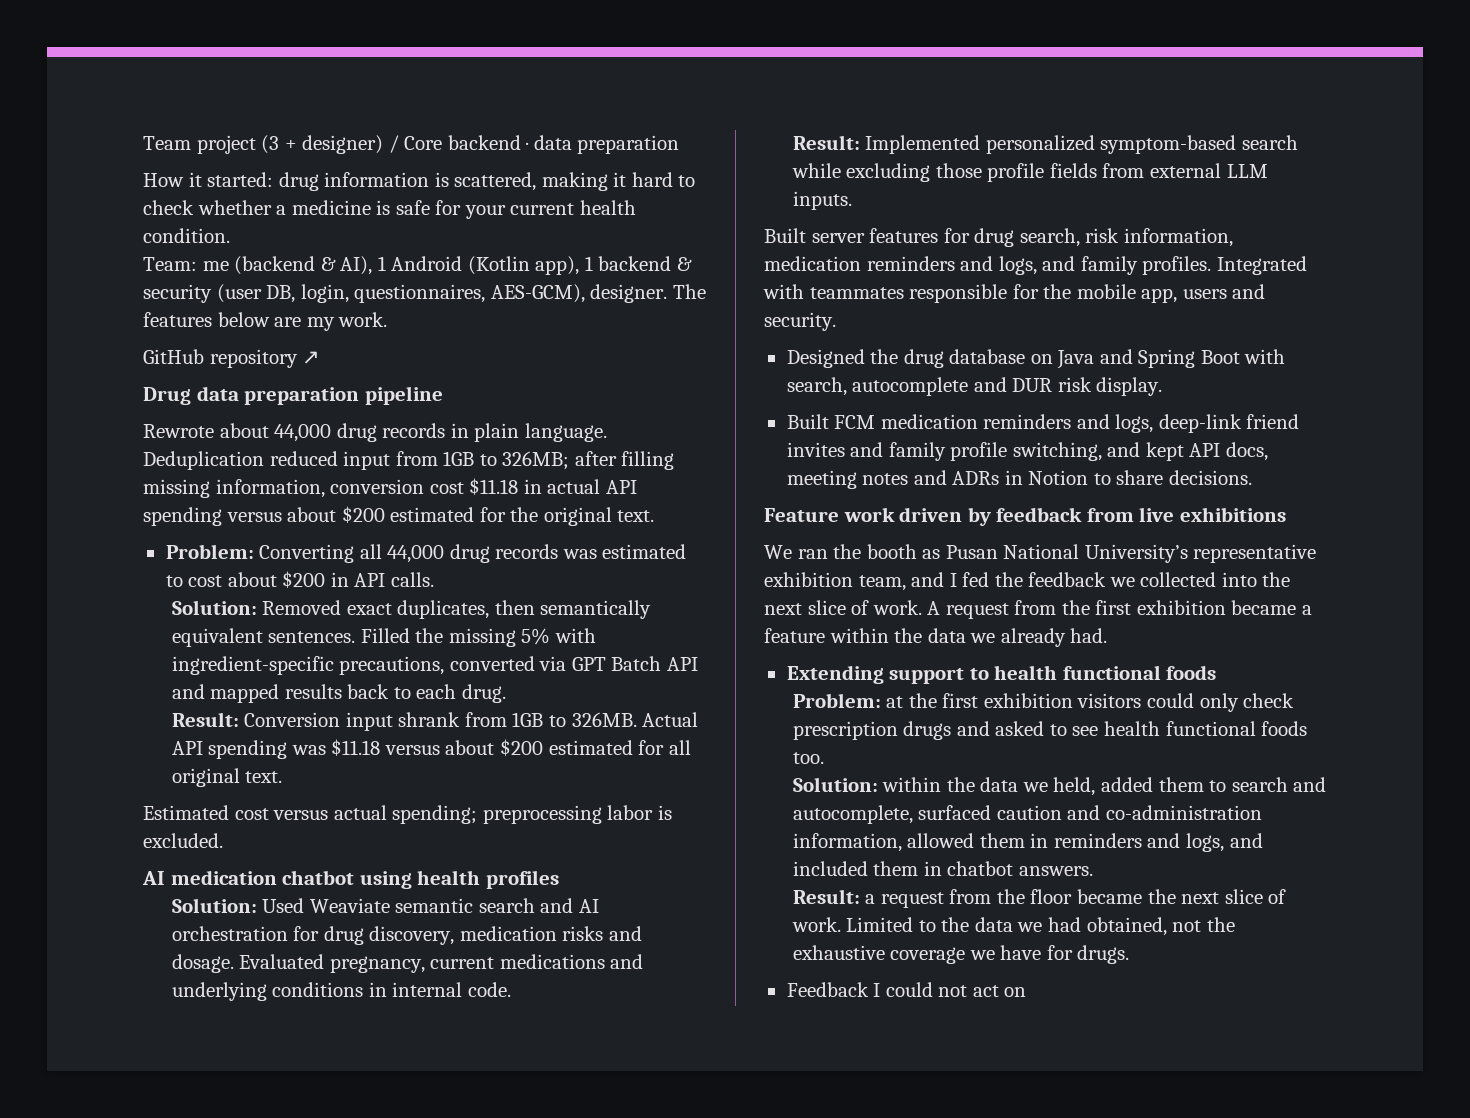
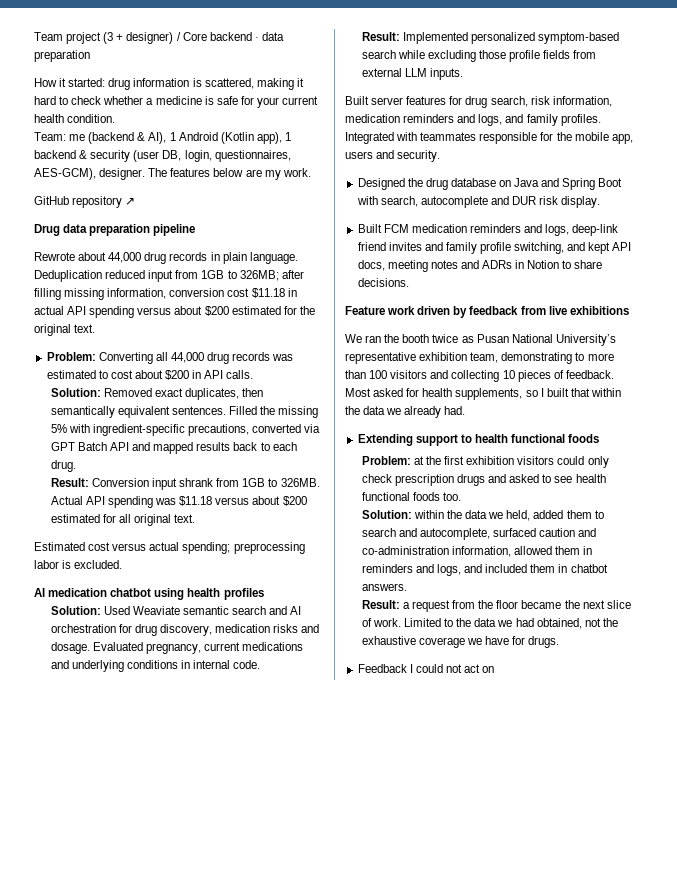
(917, 551) none -> [432,334,459,343] twice
[911,572,1291,587] [764,600,1312,619] [764,628,825,643] and I fed the feedback we collected into the next slice of work. A request from the first exhibition became a feature -> [501,352,614,364] [345,370,614,382] [345,388,590,400] demonstrating to more than 100 visitors and collecting 10 pieces of feedback. Most asked for health supplements, so I built that

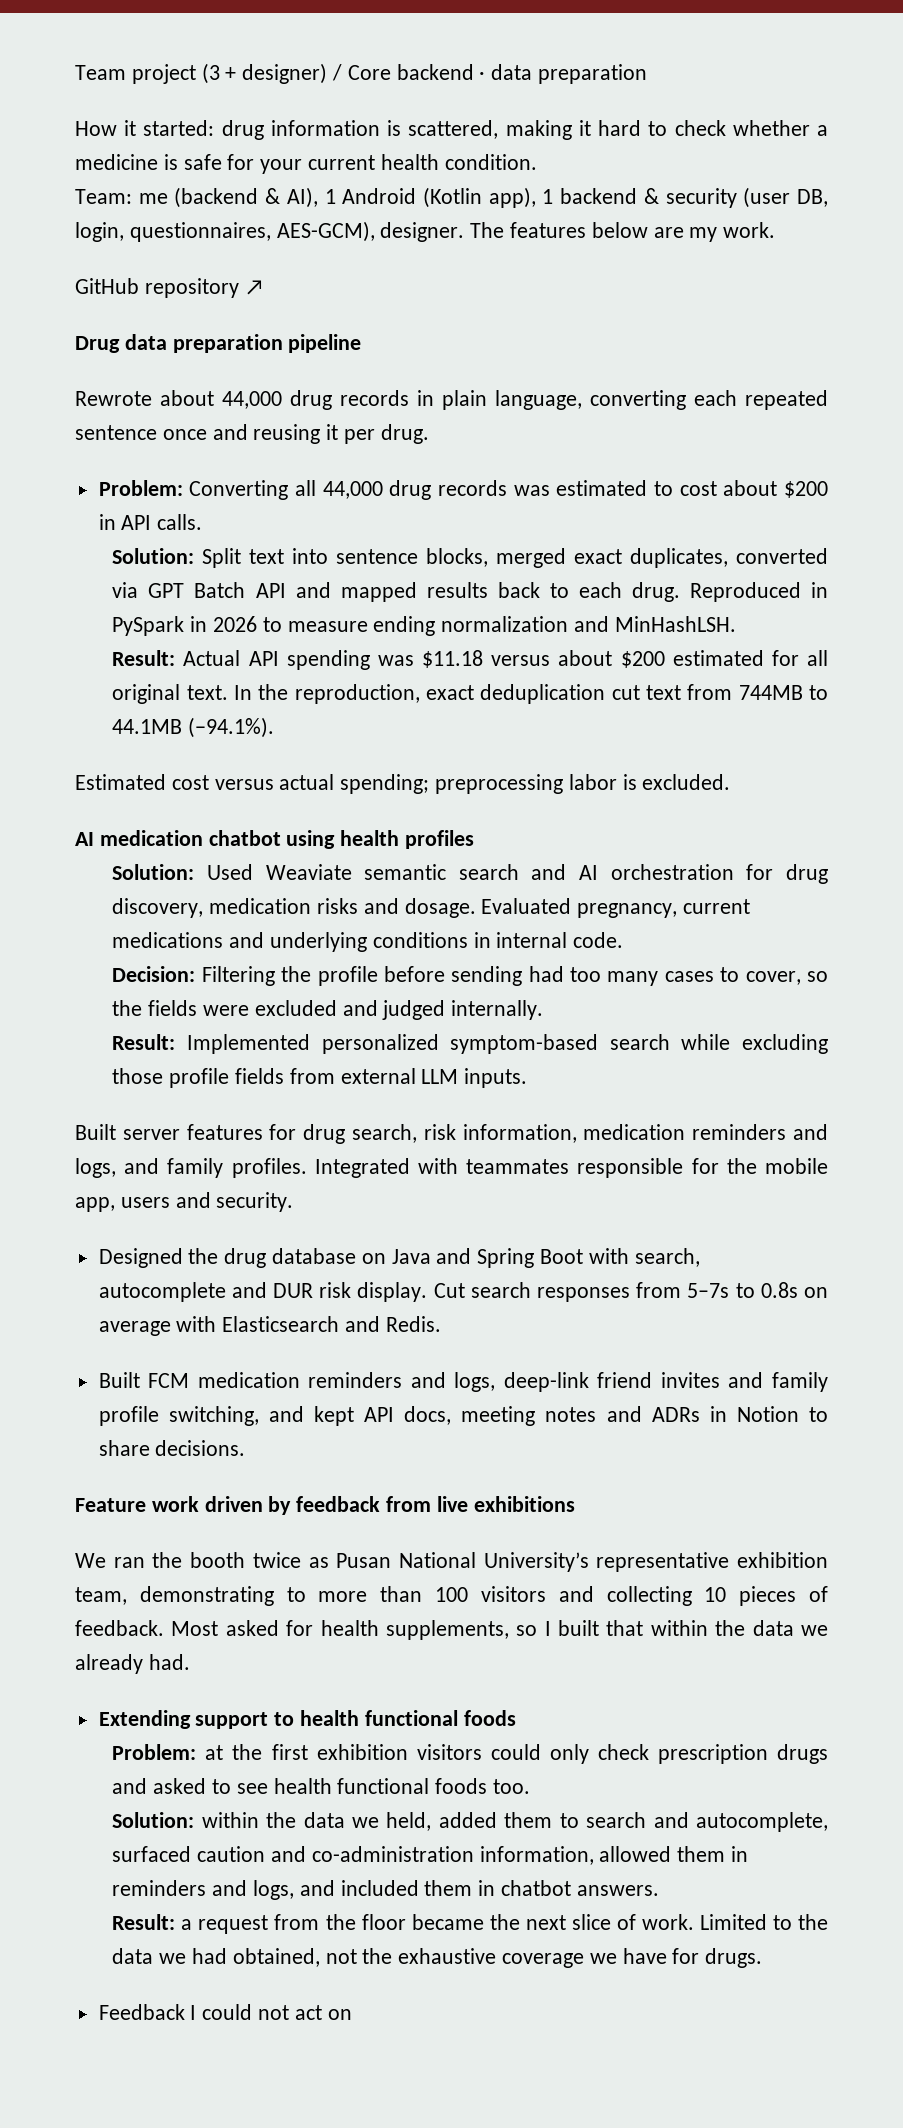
[249,252,298,264] [34,270,304,282] [34,288,297,300] [34,306,315,318] [34,324,96,336] language. Deduplication reduced input from 1GB to 326MB; after filling missing information, conversion cost $11.18 in actual API spending versus about $200 estimated for the original text. -> [495,390,828,410] [75,424,429,444] language, converting each repeated sentence once and reusing it per drug.
[103,388,264,400] [50,406,319,418] [50,424,250,436] Removed exact duplicates, then semantically equivalent sentences. Filled the missing 5% with ingredient-specific precautions, -> [202,548,729,568] Split text into sentence blocks, merged exact duplicates,
[50,478,320,490] // Result: Conversion input shrank from 1GB to 326MB. -> [689,582,828,602] [112,616,736,636] [112,650,176,666] Reproduced in PySpark in 2026 to measure ending normalization and MinHashLSH. // Result:
(196, 518) none -> [234,684,828,704] [112,717,275,738] In the reproduction, exact deduplication cut text from 744MB to 44.1MB (−94.1%).
(261, 664) none -> [112,966,829,986] [112,1000,544,1020] // Decision: Filtering the profile before sending had too many cases to cover, so the fields were excluded and judged internally.
(601, 202) none -> [433,1282,828,1302] [98,1316,441,1336] Cut search responses from 5–7s to 0.8s on average with Elasticsearch and Redis.

